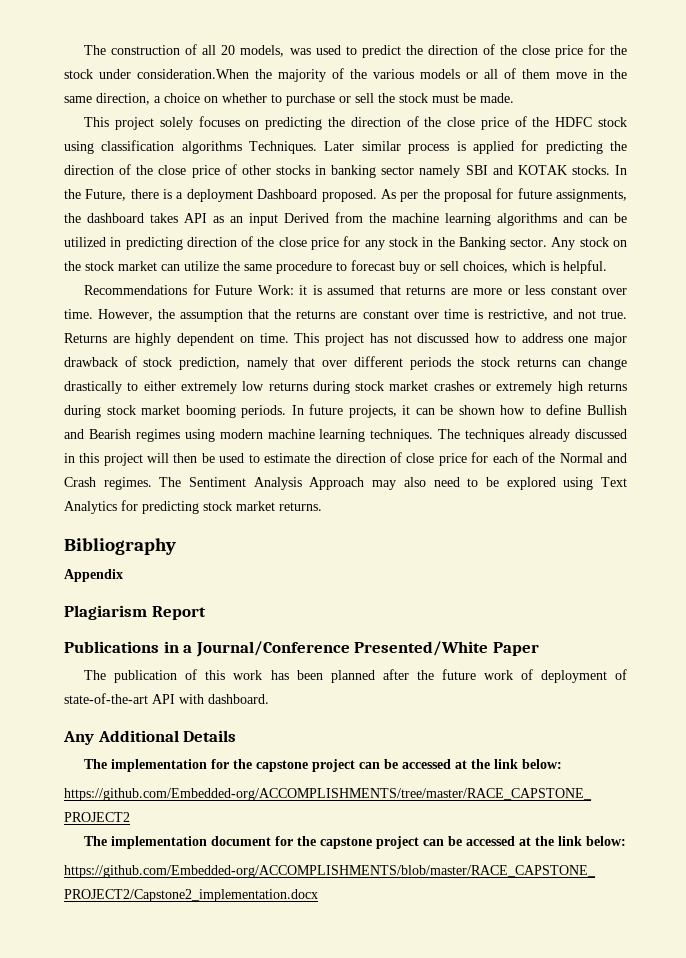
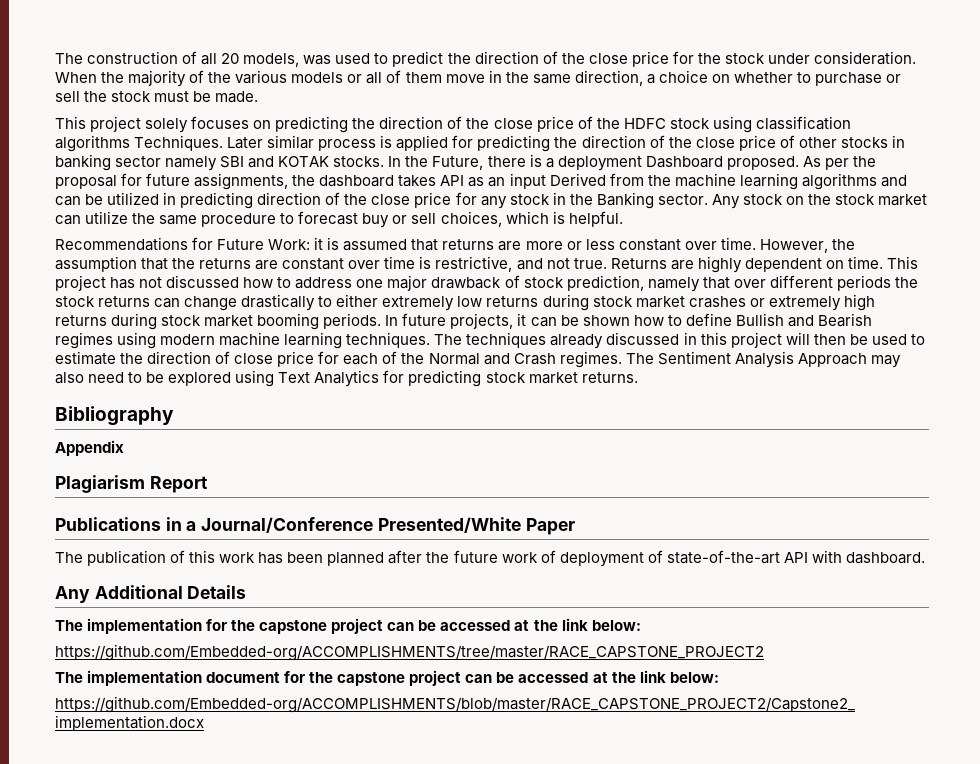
[137,69,249,79] consideration.When -> [813,51,916,65] [55,72,97,83] consideration. When

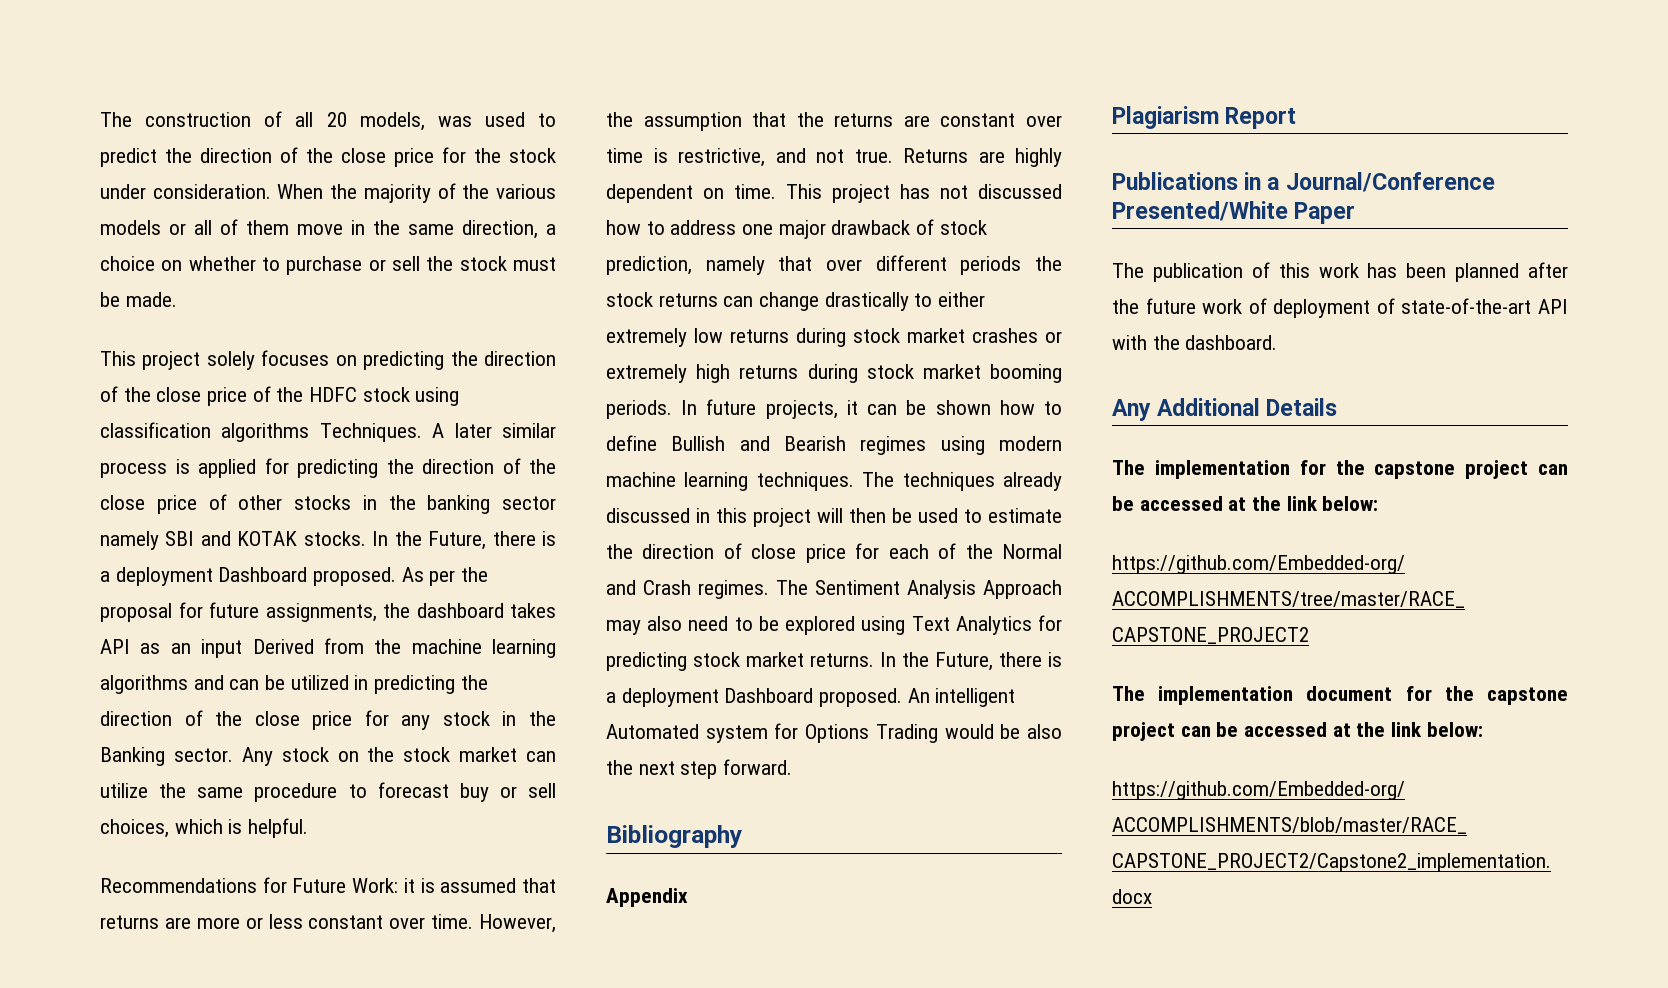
[227,137,264,149] Later -> [432,423,492,438] A later
(905, 141) none -> [388,495,416,510] the
(254, 200) none -> [460,675,488,690] the
(638, 377) none -> [880,652,1062,671] [606,688,1016,707] [606,723,1062,743] [606,759,793,779] In the Future, there is a deployment Dashboard proposed. An intelligent Automated system for Options Trading would be also the next step forward.
(842, 556) none -> [1152,335,1180,350] the

